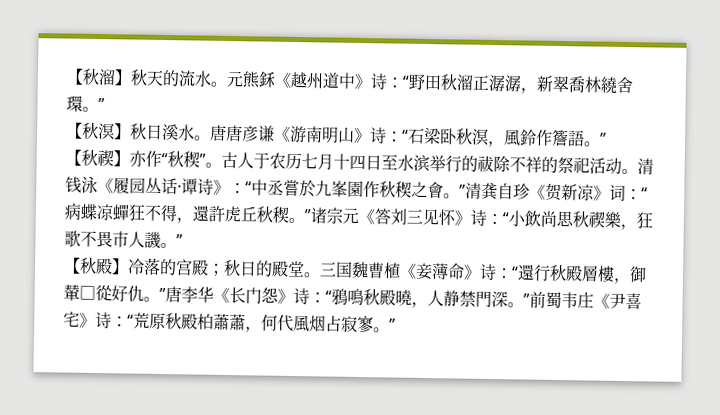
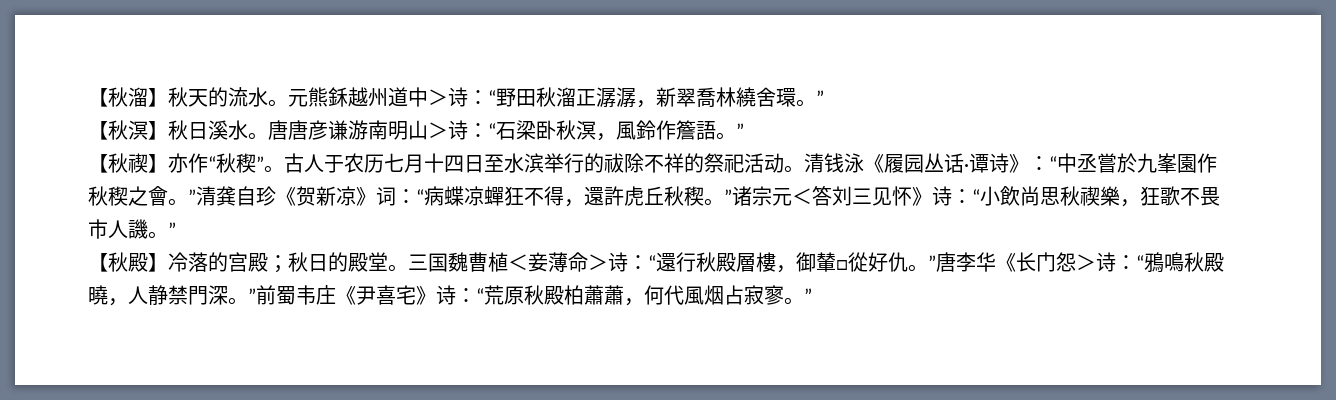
[274,72,292,88] 《 -> (348, 97) none
[354,73,372,90] 》 -> [428,89,448,105] ＞
[273,126,291,142] 《 -> (348, 130) none
[353,127,371,144] 》 -> [428,122,448,138] ＞
[358,208,375,225] 《 -> [792,188,812,204] ＜
[399,262,481,281] 《妾薄命》 -> [508,252,608,272] ＜妾薄命＞
[277,288,294,305] 》 -> [1076,254,1096,270] ＞

